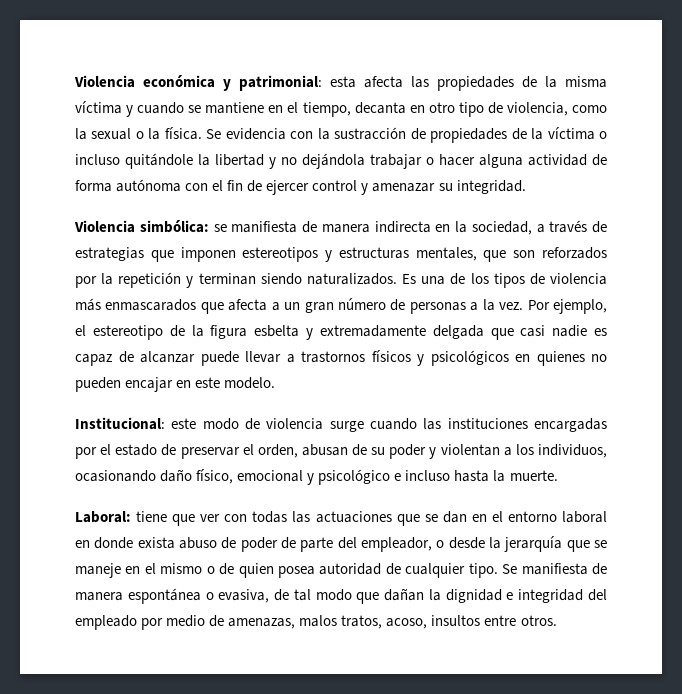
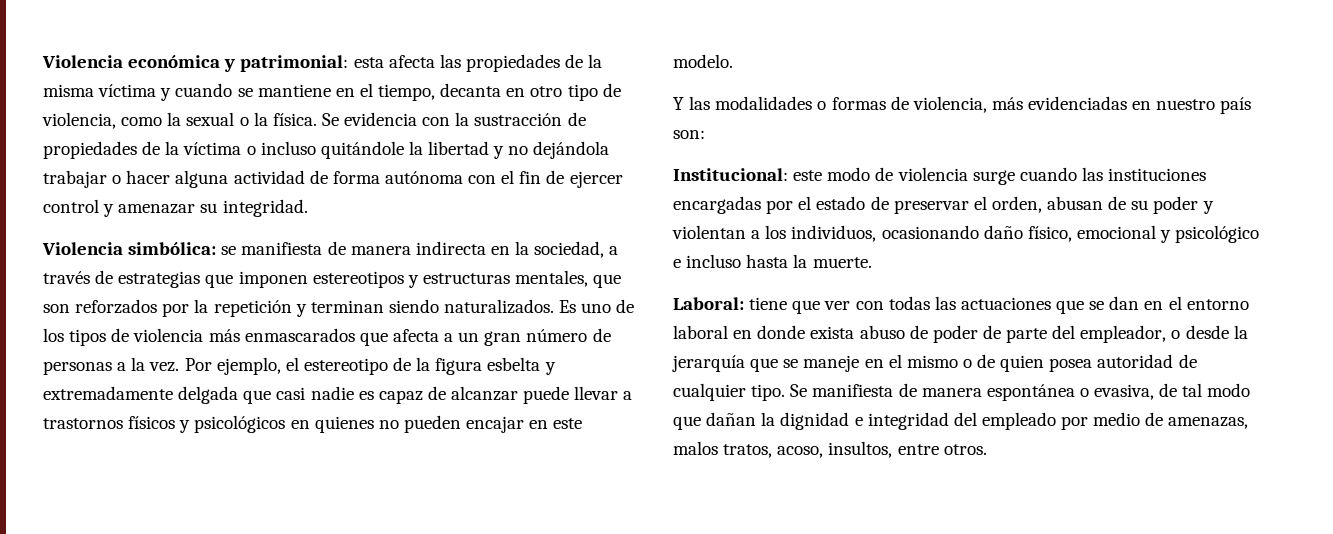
[421,276,446,285] una -> [581,303,612,313] uno
(276, 383) none -> [673,96,1252,114] [673,130,705,139] // Y las modalidades o formas de violencia, más evidenciadas en nuestro país son:
[431,615,481,626] insultos -> [828,441,893,458] insultos,

